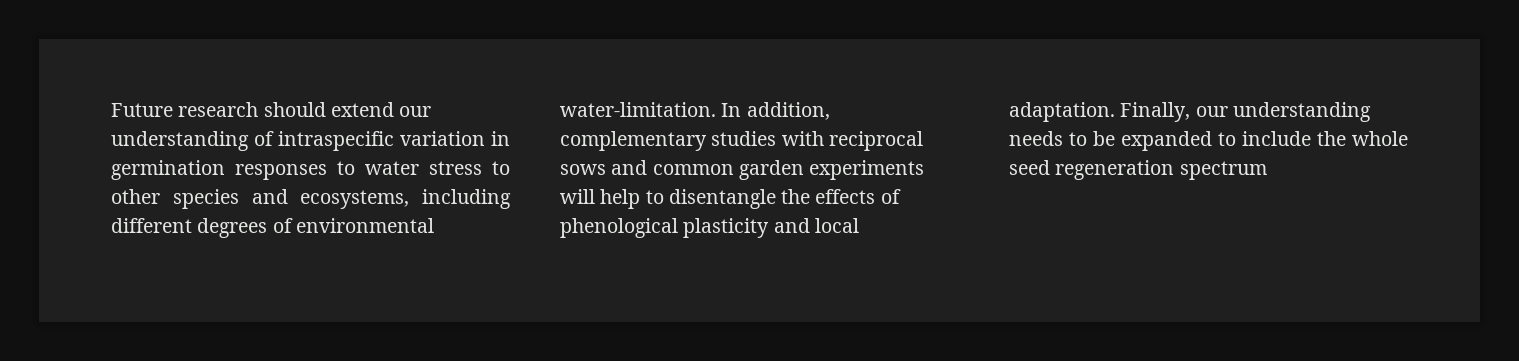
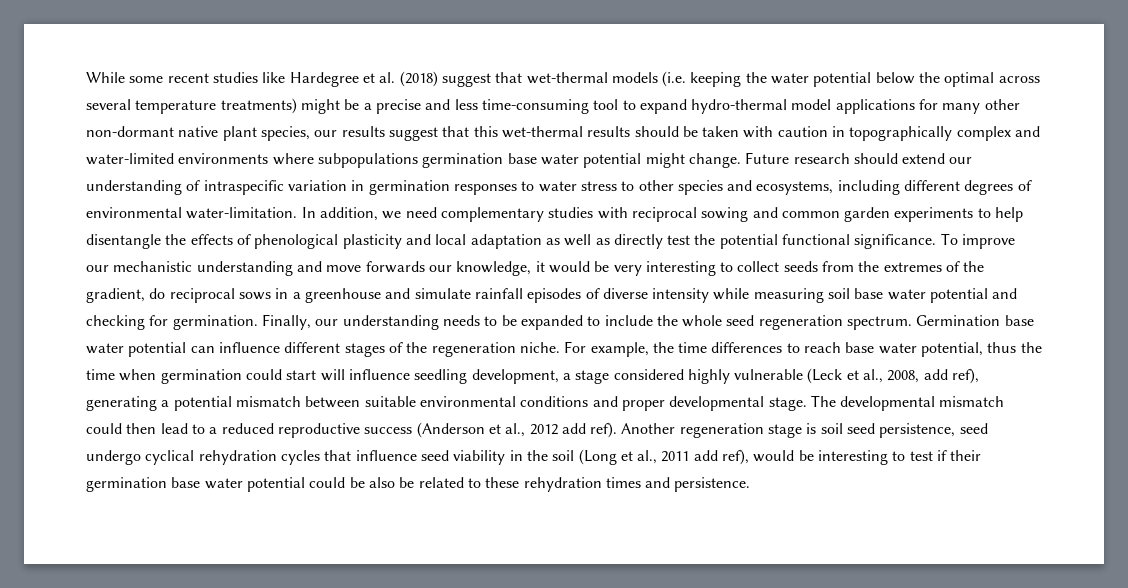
(111, 110) none -> [86,71,1040,87] [86,98,1020,114] [86,126,1041,141] [86,153,741,168] While some recent studies like Hardegree et al. (2018) suggest that wet-thermal models (i.e. keeping the water potential below the optimal across several temperature treatments) might be a precise and less time-consuming tool to expand hydro-thermal model applications for many other non-dormant native plant species, our results suggest that this wet-thermal results should be taken with caution in topographically complex and water-limited environments where subpopulations germination base water potential might change.
(830, 111) none -> [382,207,437,219] we need
[560,164,606,175] sows -> [701,207,749,222] sowing
[560,189,664,209] will help to -> [977,207,1024,222] to help
[1009,102,1115,122] adaptation. -> [470,233,1016,249] [86,261,985,276] [86,288,1018,303] [86,315,258,330] adaptation as well as directly test the potential functional significance. To improve our mechanistic understanding and move forwards our knowledge, it would be very interesting to collect seeds from the extremes of the gradient, do reciprocal sows in a greenhouse and simulate rainfall episodes of diverse intensity while measuring soil base water potential and checking for germination.
[1179,161,1267,180] spectrum -> [847,315,1034,330] [86,341,1042,357] [86,368,980,384] [86,395,1005,411] [86,422,988,438] [86,449,982,465] [86,477,751,492] spectrum. Germination base water potential can influence different stages of the regeneration niche. For example, the time differences to reach base water potential, thus the time when germination could start will influence seedling development, a stage considered highly vulnerable (Leck et al., 2008, add ref), generating a potential mismatch between suitable environmental conditions and proper developmental stage. The developmental mismatch could then lead to a reduced reproductive success (Anderson et al., 2012 add ref). Another regeneration stage is soil seed persistence, seed undergo cyclical rehydration cycles that influence seed viability in the soil (Long et al., 2011 add ref), would be interesting to test if their germination base water potential could be also be related to these rehydration times and persistence.

